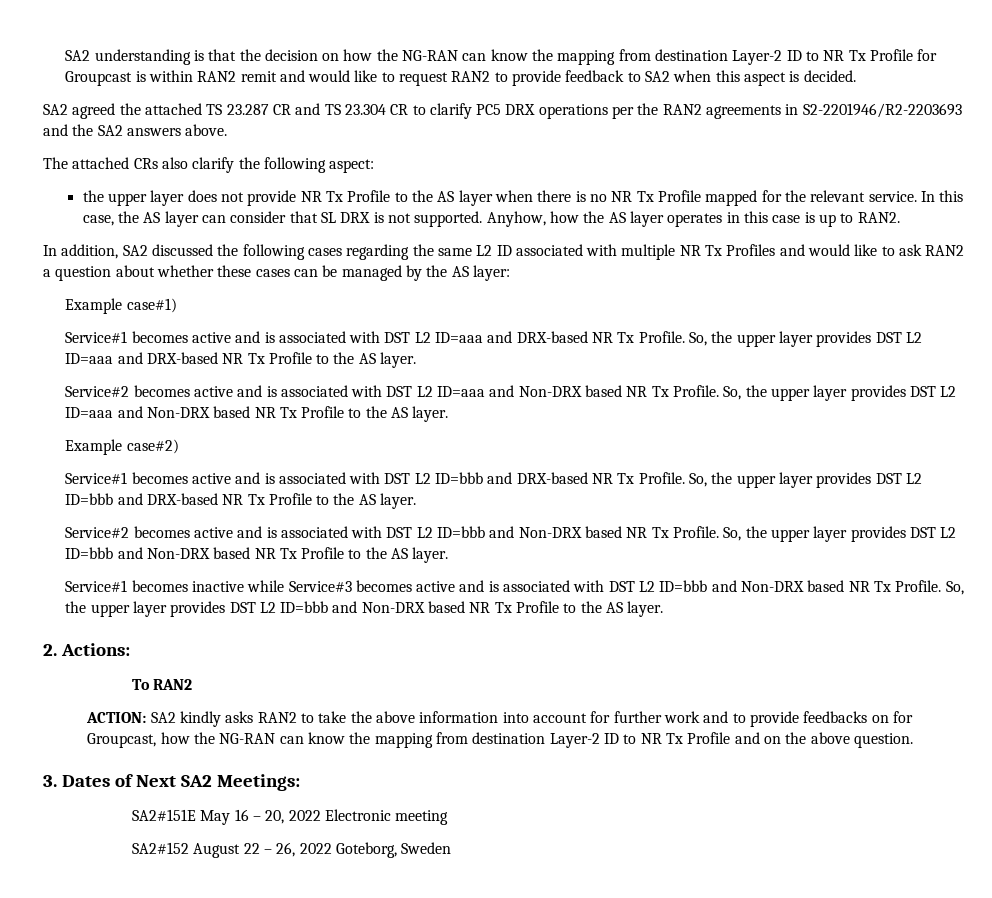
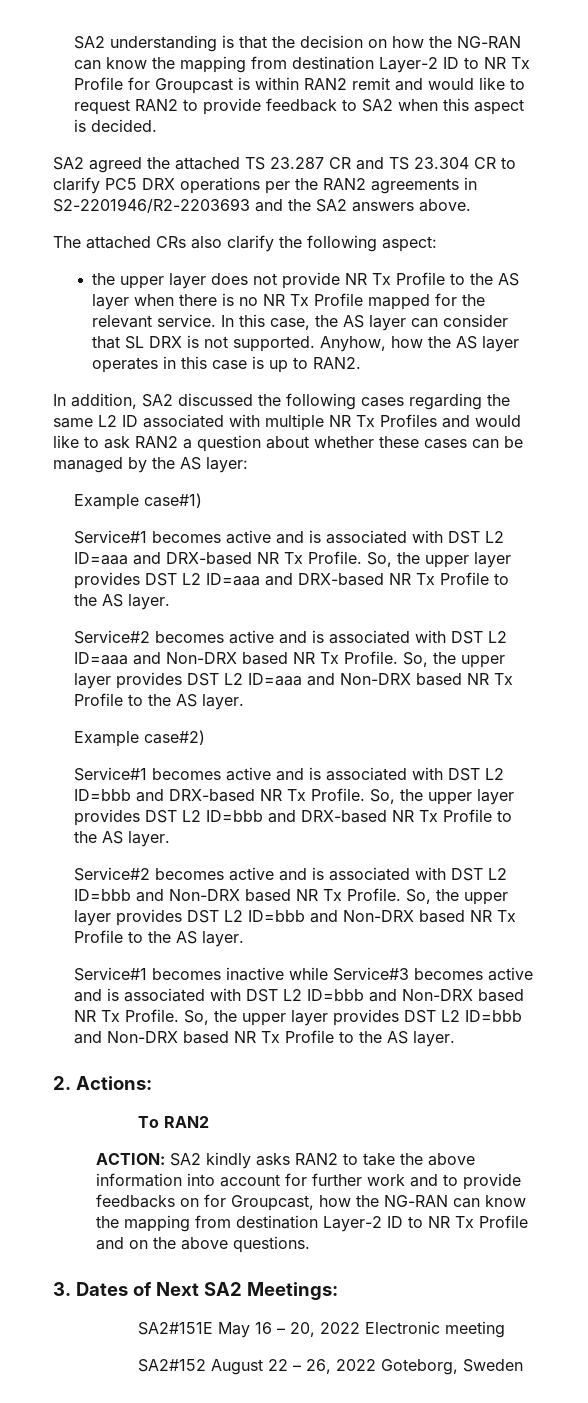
[853,733,913,748] question. -> [232,1236,310,1253] questions.

